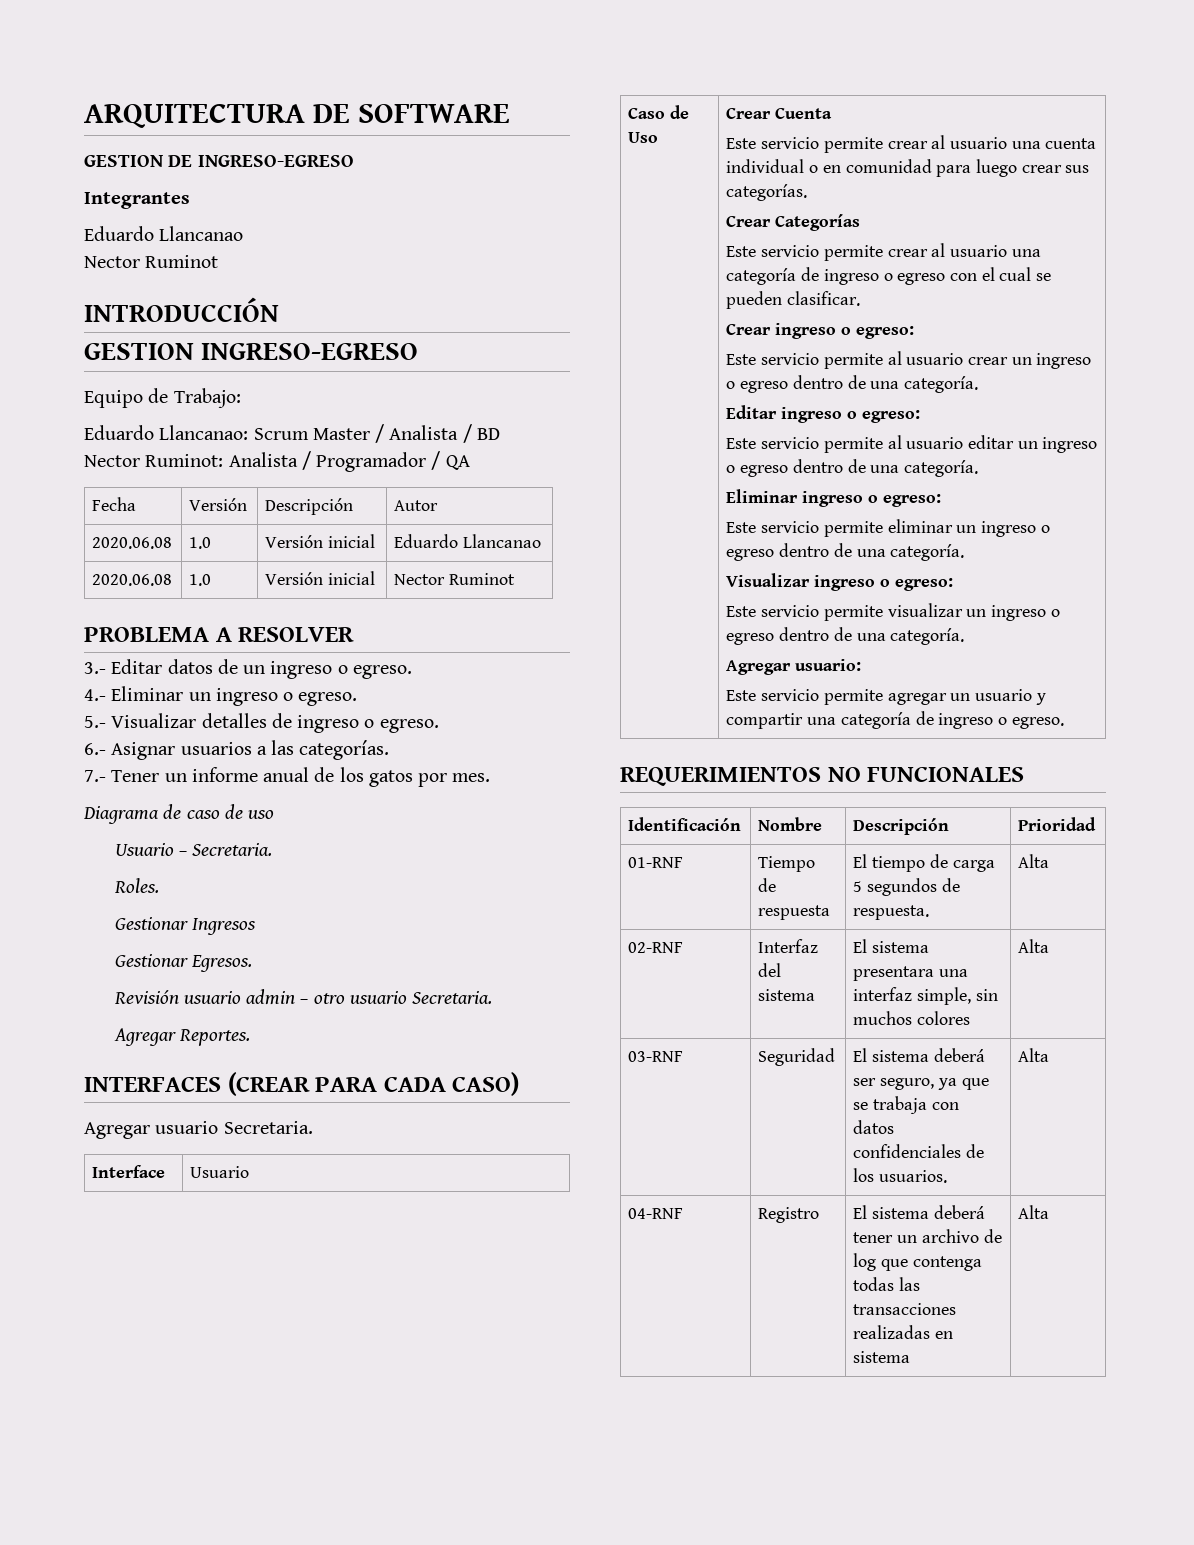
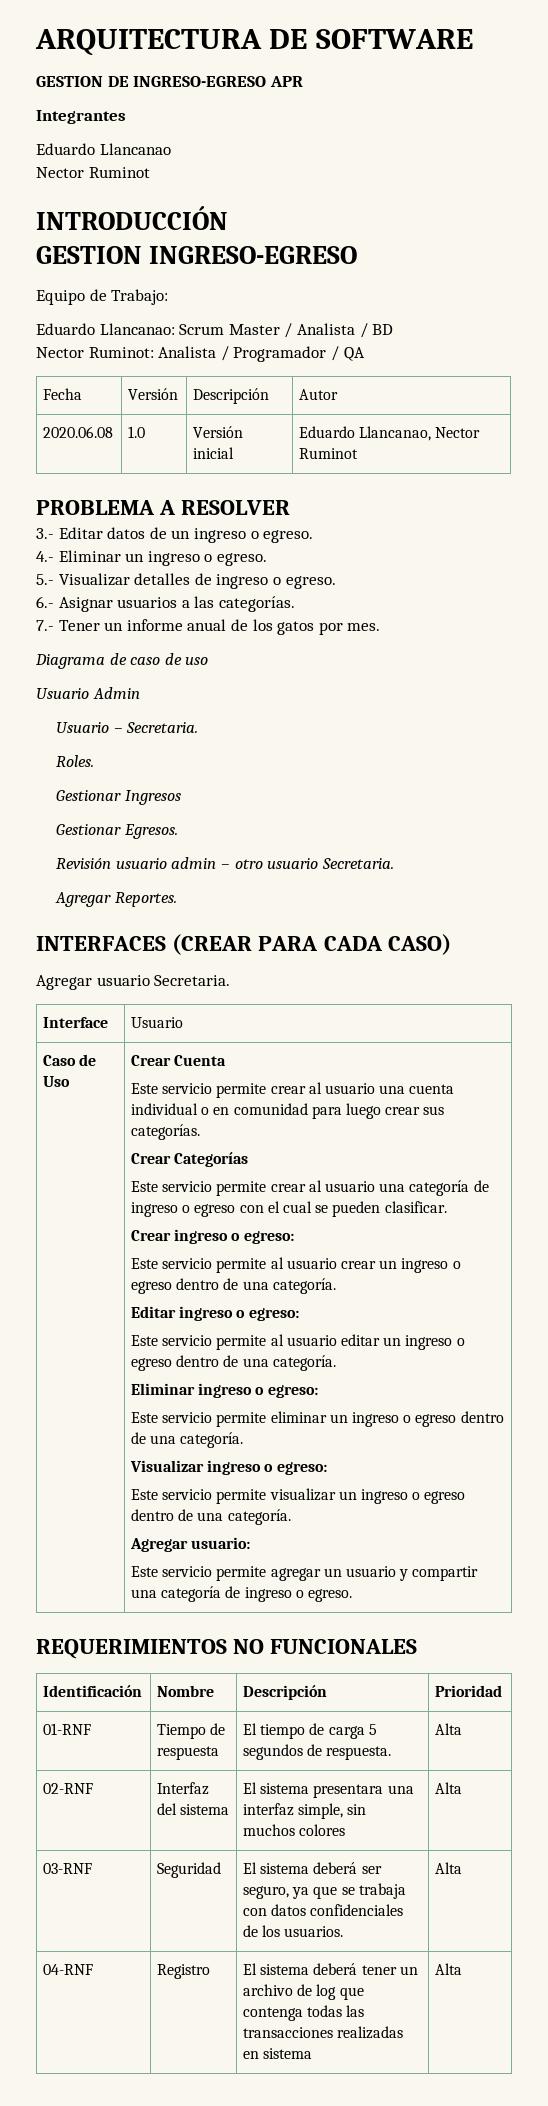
(354, 161) none -> [269,76,303,87] APR
[463,534,542,548] [92,574,173,586] [189,574,212,586] [265,571,376,585] Llancanao // 2020.06.08 | 1.0 | Versión inicial | -> [359,426,432,441] Llancanao,
(275, 814) none -> [36,687,140,699] // Usuario Admin

